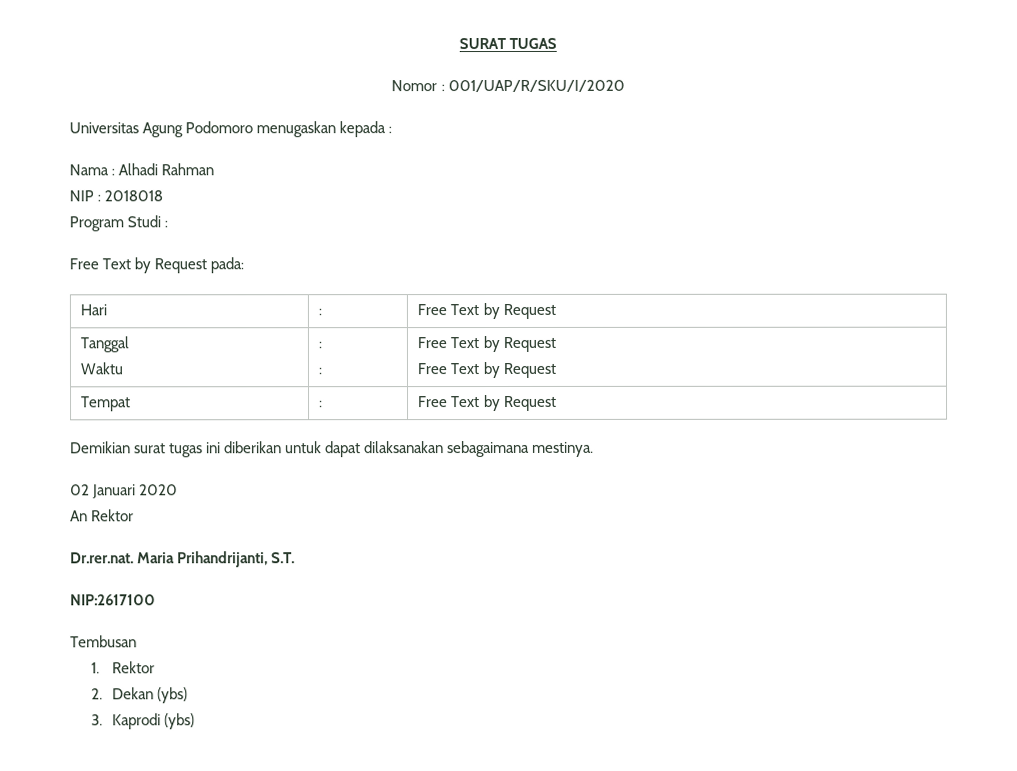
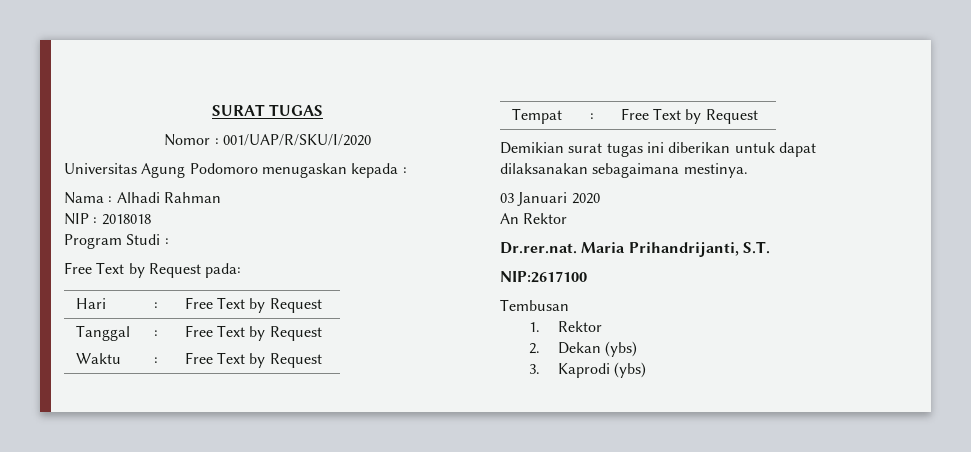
[70,484,90,496] 02 -> [500,193,514,203] 03

